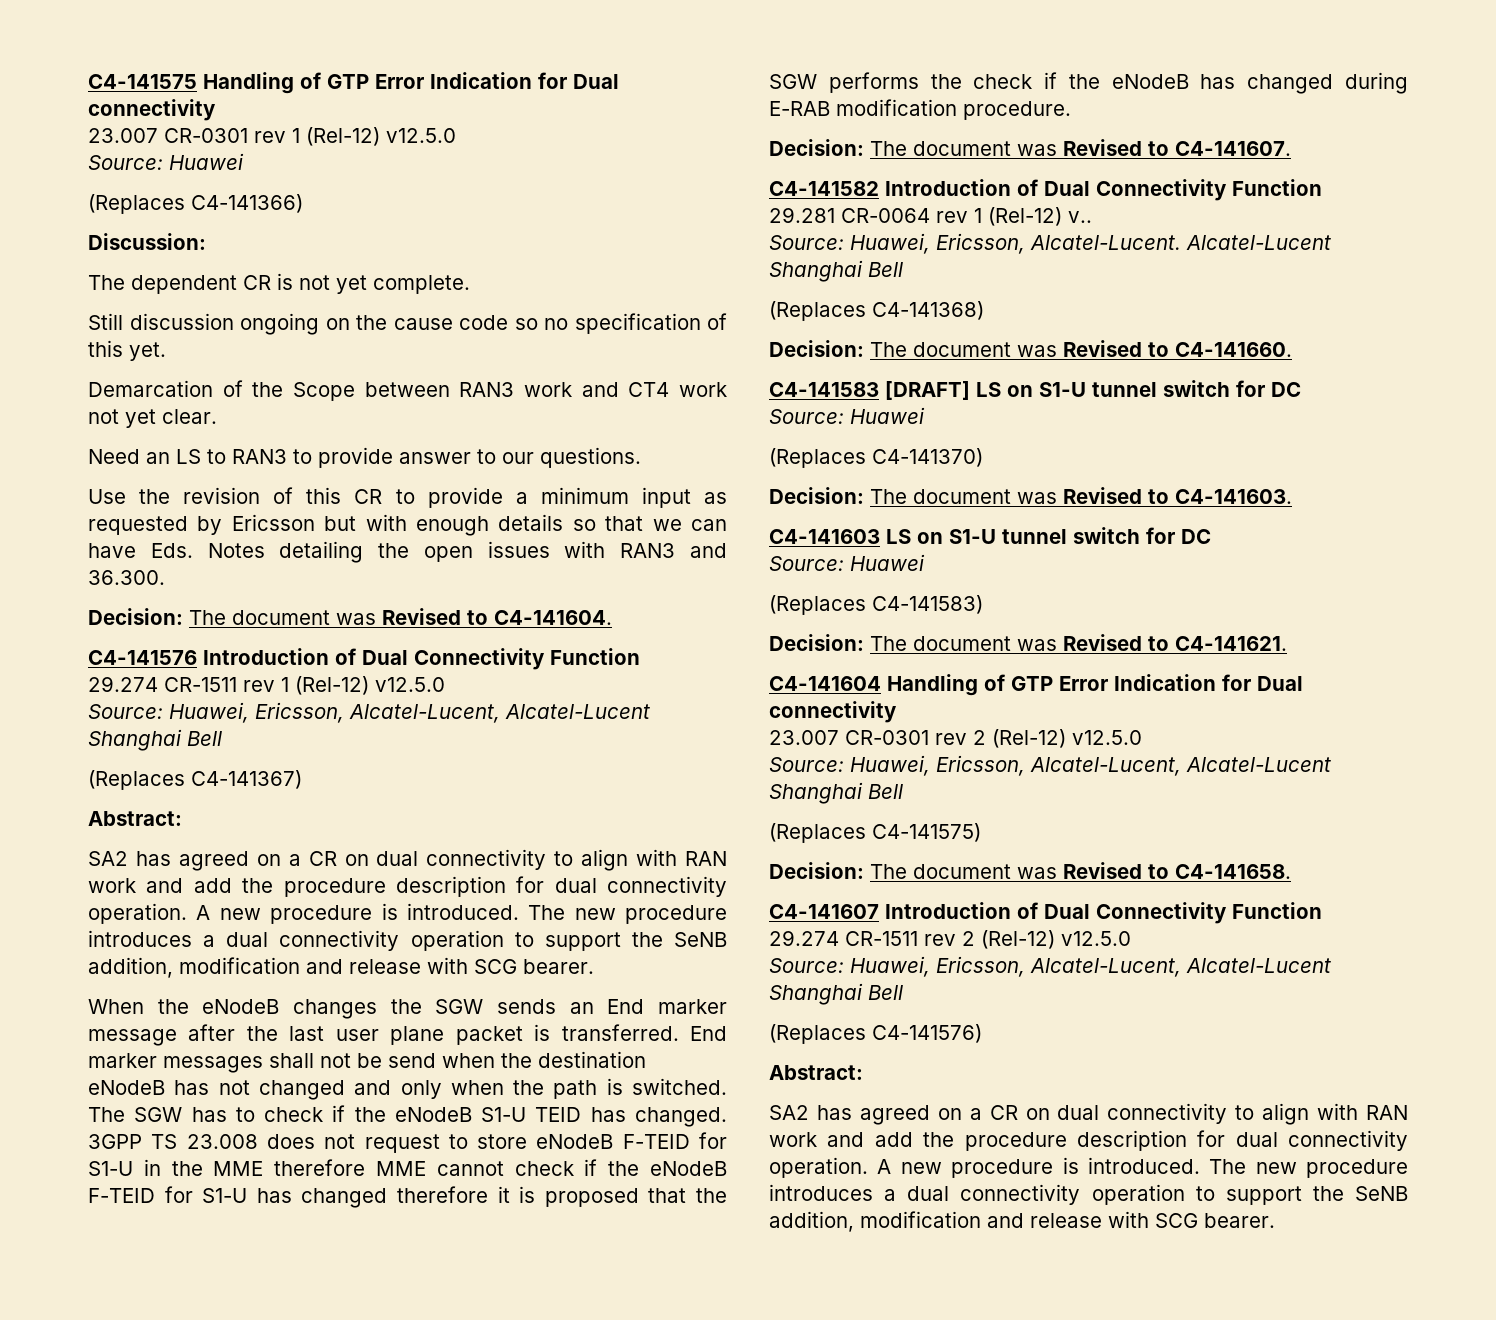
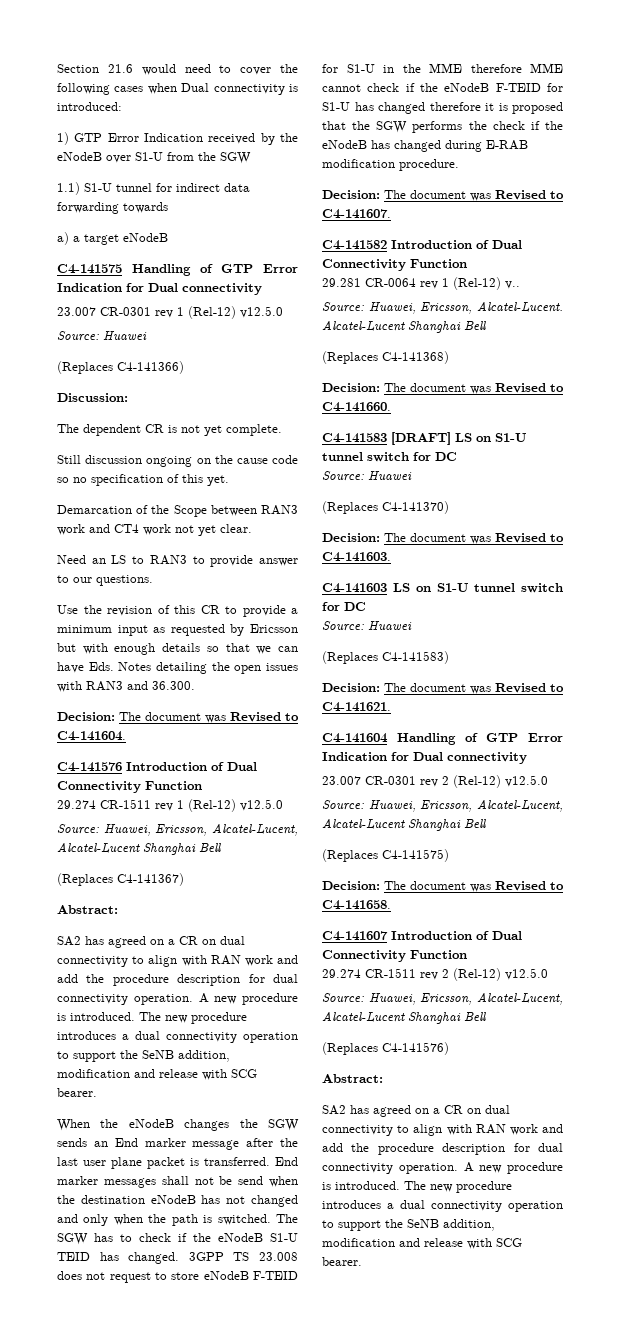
(88, 81) none -> [57,64,298,75] [57,83,298,95] [57,102,122,111] [57,132,298,145] [57,152,251,164] [57,182,250,195] [57,202,168,214] [57,232,168,245] Section 21.6 would need to cover the following cases when Dual connectivity is introduced: // 1) GTP Error Indication received by the eNodeB over S1-U from the SGW // 1.1) S1-U tunnel for indirect data forwarding towards // a) a target eNodeB //

